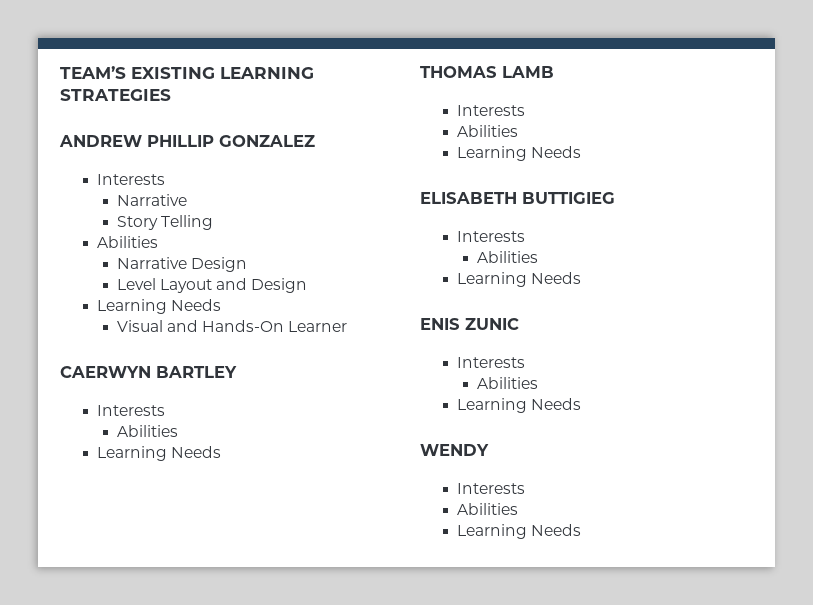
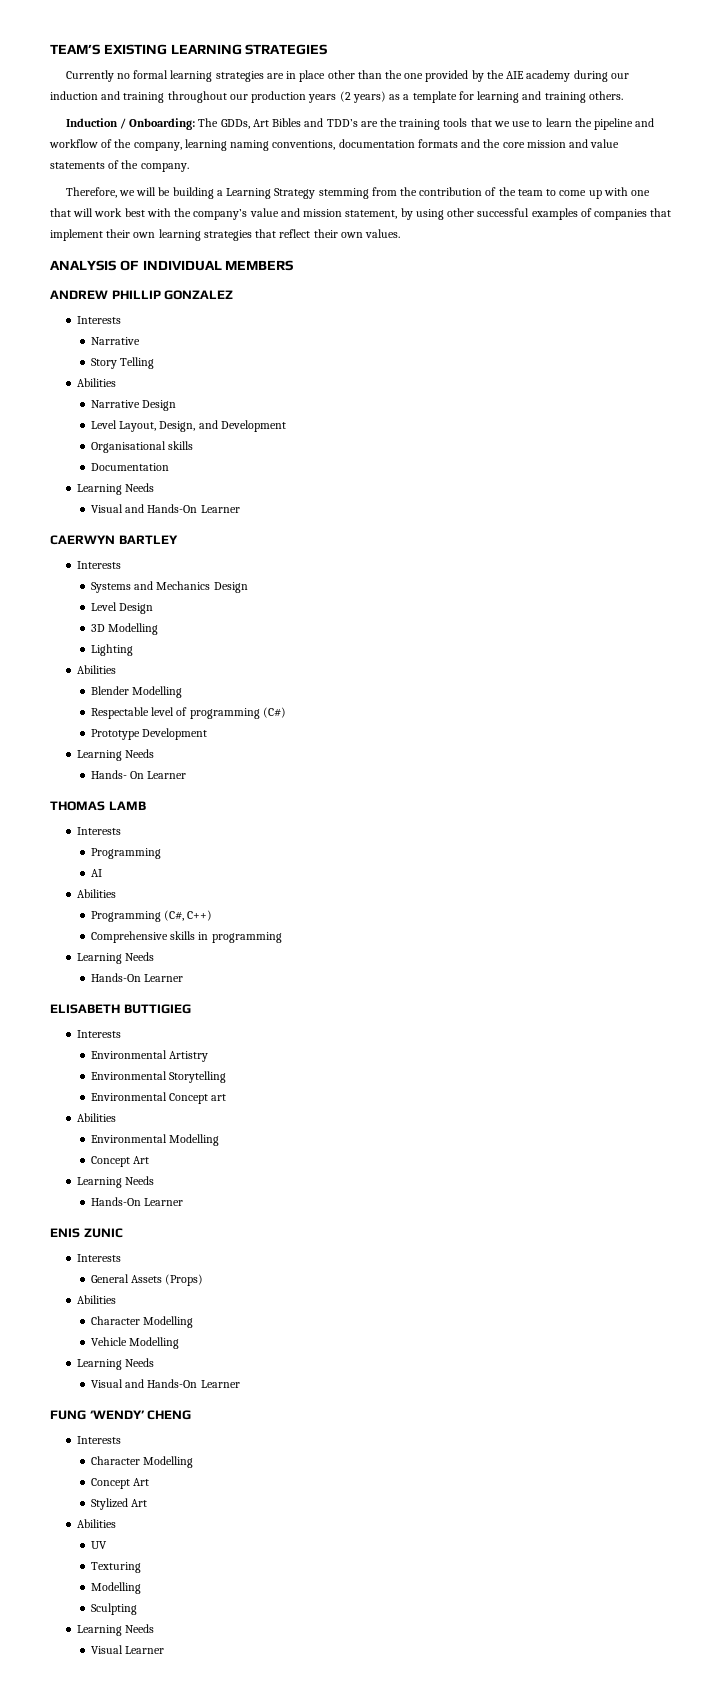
(171, 95) none -> [65,70,629,82] [50,91,623,103] [65,118,655,130] [49,139,620,151] [50,160,189,172] [65,187,651,199] [50,208,672,220] [50,229,401,241] [50,260,294,271] // Currently no formal learning strategies are in place other than the one provided by the AIE academy during our induction and training throughout our production years (2 years) as a template for learning and training others. // Induction / Onboarding: The GDDs, Art Bibles and TDD’s are the training tools that we use to learn the pipeline and workflow of the company, learning naming conventions, documentation formats and the core mission and value statements of the company. // Therefore, we will be building a Learning Strategy stemming from the contribution of the team to come up with one that will work best with the company’s value and mission statement, by using other successful examples of companies that implement their own learning strategies that reflect their own values. // ANALYSIS OF INDIVIDUAL MEMBERS
[159,278,308,293] Layout and Design -> [119,420,286,432] [90,441,194,453] [90,463,169,471] Layout, Design, and Development // Organisational skills // Documentation
[116,425,178,437] [96,446,222,461] Abilities // Learning Needs -> [90,581,248,593] [90,602,154,614] [90,623,159,635] [90,644,133,656] [77,665,117,674] [90,686,183,698] [90,707,286,719] [90,728,208,740] [77,749,155,761] [90,770,187,779] Systems and Mechanics Design // Level Design // 3D Modelling // Lighting // Abilities // Blender Modelling // Respectable level of programming (C#) // Prototype Development // Learning Needs // Hands- On Learner
[456,125,518,137] [456,146,582,161] // Abilities // Learning Needs -> [90,848,161,859] [90,869,102,877] [77,889,117,898] [90,910,213,922] [90,931,282,943] [77,952,155,964] [90,973,184,982] // Programming // AI // Abilities // Programming (C#, C++) // Comprehensive skills in programming // Learning Needs // Hands-On Learner
[476,251,538,263] [456,272,582,287] Abilities // Learning Needs -> [90,1050,209,1062] [90,1071,227,1083] [90,1092,227,1104] [77,1113,117,1122] [90,1134,220,1146] [90,1156,150,1167] [77,1176,155,1188] [90,1197,184,1206] Environmental Artistry // Environmental Storytelling // Environmental Concept art // Abilities // Environmental Modelling // Concept Art // Learning Needs // Hands-On Learner
[476,377,538,389] [456,398,582,413] [420,444,489,456] [456,483,525,494] [456,503,518,515] [456,524,582,539] Abilities // Learning Needs // WENDY // Interests // Abilities // Learning Needs -> [90,1274,204,1286] [77,1295,117,1304] [90,1316,194,1328] [90,1337,180,1349] [77,1358,155,1370] [90,1379,240,1388] [50,1410,192,1420] [77,1436,122,1444] [90,1456,194,1468] [90,1478,150,1489] [90,1498,148,1510] [77,1519,117,1528] [90,1541,107,1549] [90,1562,141,1573] [90,1582,141,1594] [90,1603,137,1615] [77,1624,155,1636] [90,1645,165,1654] General Assets (Props) // Abilities // Character Modelling // Vehicle Modelling // Learning Needs // Visual and Hands-On Learner // FUNG ‘WENDY’ CHENG // Interests // Character Modelling // Concept Art // Stylized Art // Abilities // UV // Texturing // Modelling // Sculpting // Learning Needs // Visual Learner

